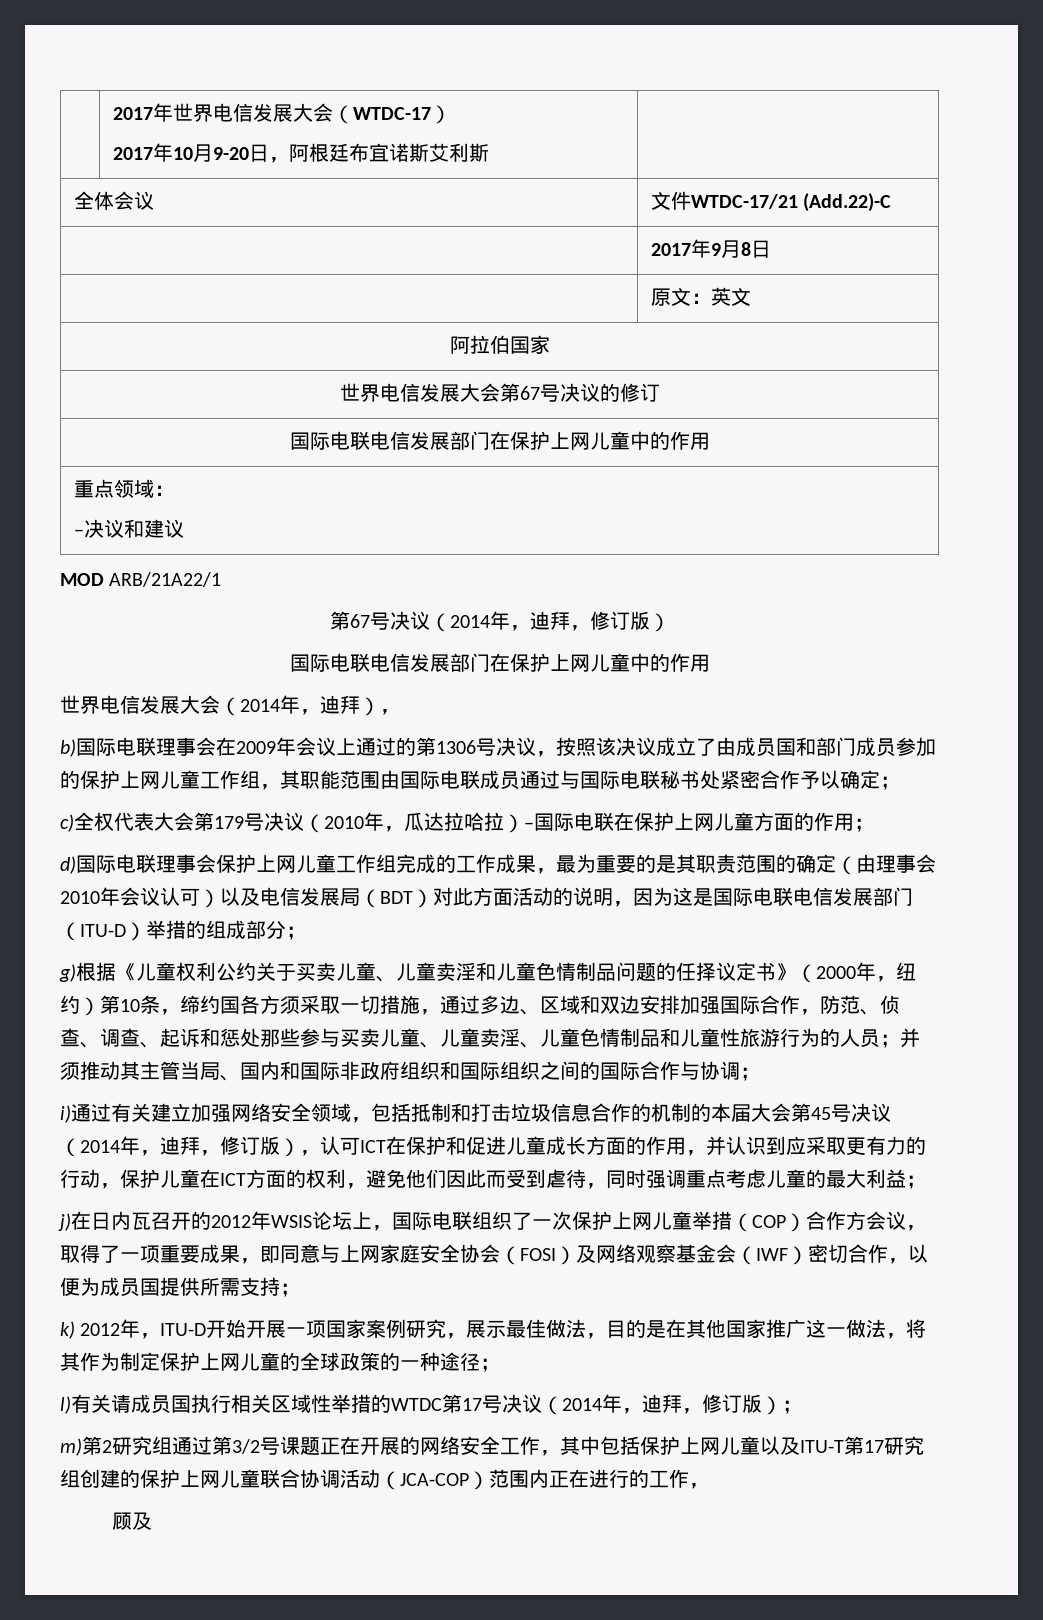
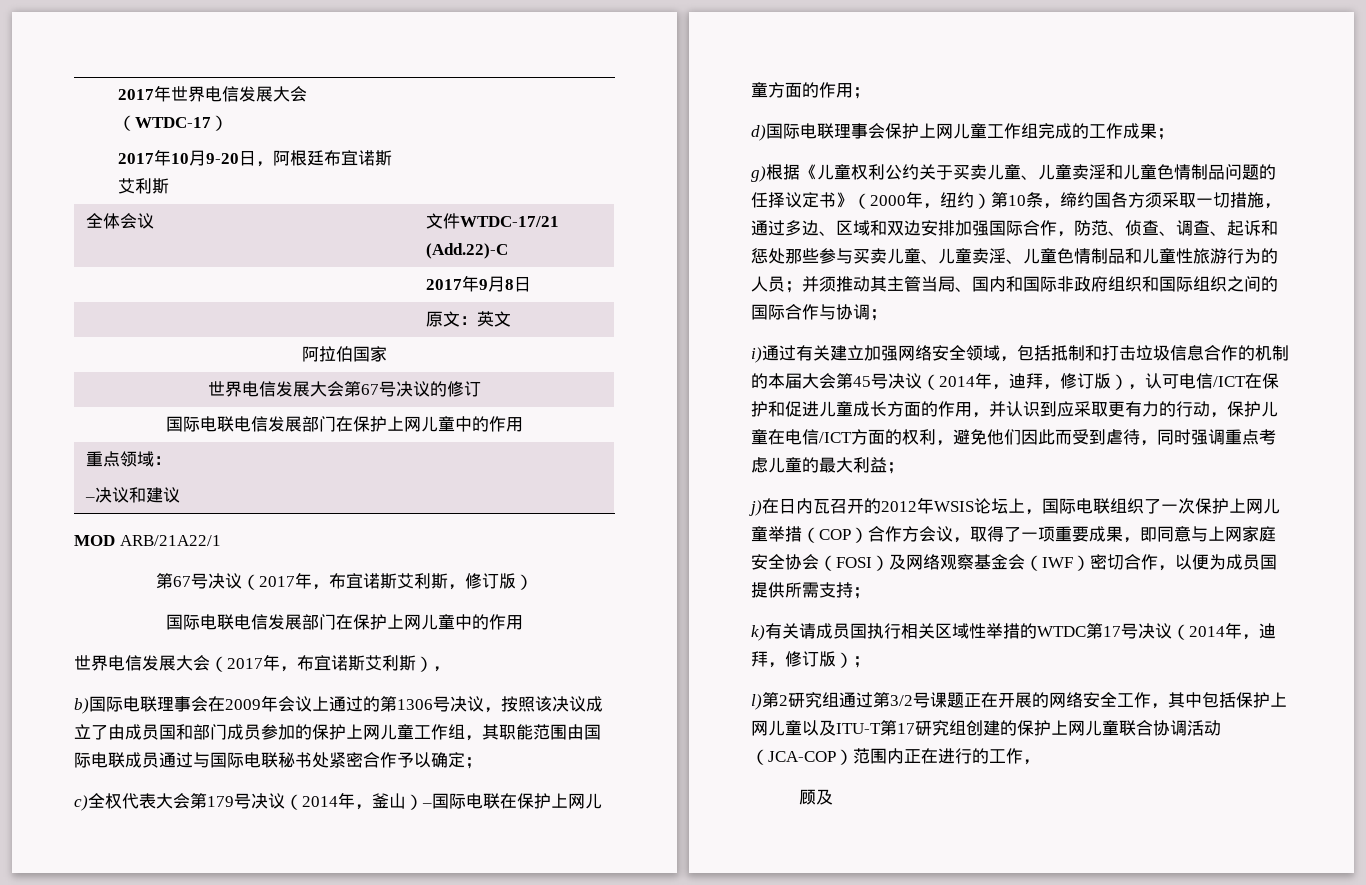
[449,611,570,631] 2014年，迪拜 -> [259,572,448,590] 2017年，布宜诺斯艾利斯
[240,695,360,715] 2014年，迪拜 -> [227,654,416,672] 2017年，布宜诺斯艾利斯
[324,812,504,832] 2010年，瓜达拉哈拉 -> [302,792,406,810] 2014年，釜山
[536,854,936,875] [60,887,913,908] [60,920,286,941] ，最为重要的是其职责范围的确定（由理事会2010年会议认可）以及电信发展局（BDT）对此方面活动的说明，因为这是国际电联电信发展部门（ITU-D）举措的组成部分 -> (1157, 131) none
[360,1140,386,1153] ICT -> [1179,373,1246,389] 电信/ICT
[220,1173,246,1186] ICT -> [785,429,852,445] 电信/ICT
[80,1319,927,1339] [60,1352,500,1372] [60,1396,71,1414] 2012年，ITU-D开始开展一项国家案例研究，展示最佳做法，目的是在其他国家推广这一做法，将其作为制定保护上网儿童的全球政策的一种途径； // l) -> (765, 633) none
[60,1438,82,1456] m) -> [751,694,762,710] l)

